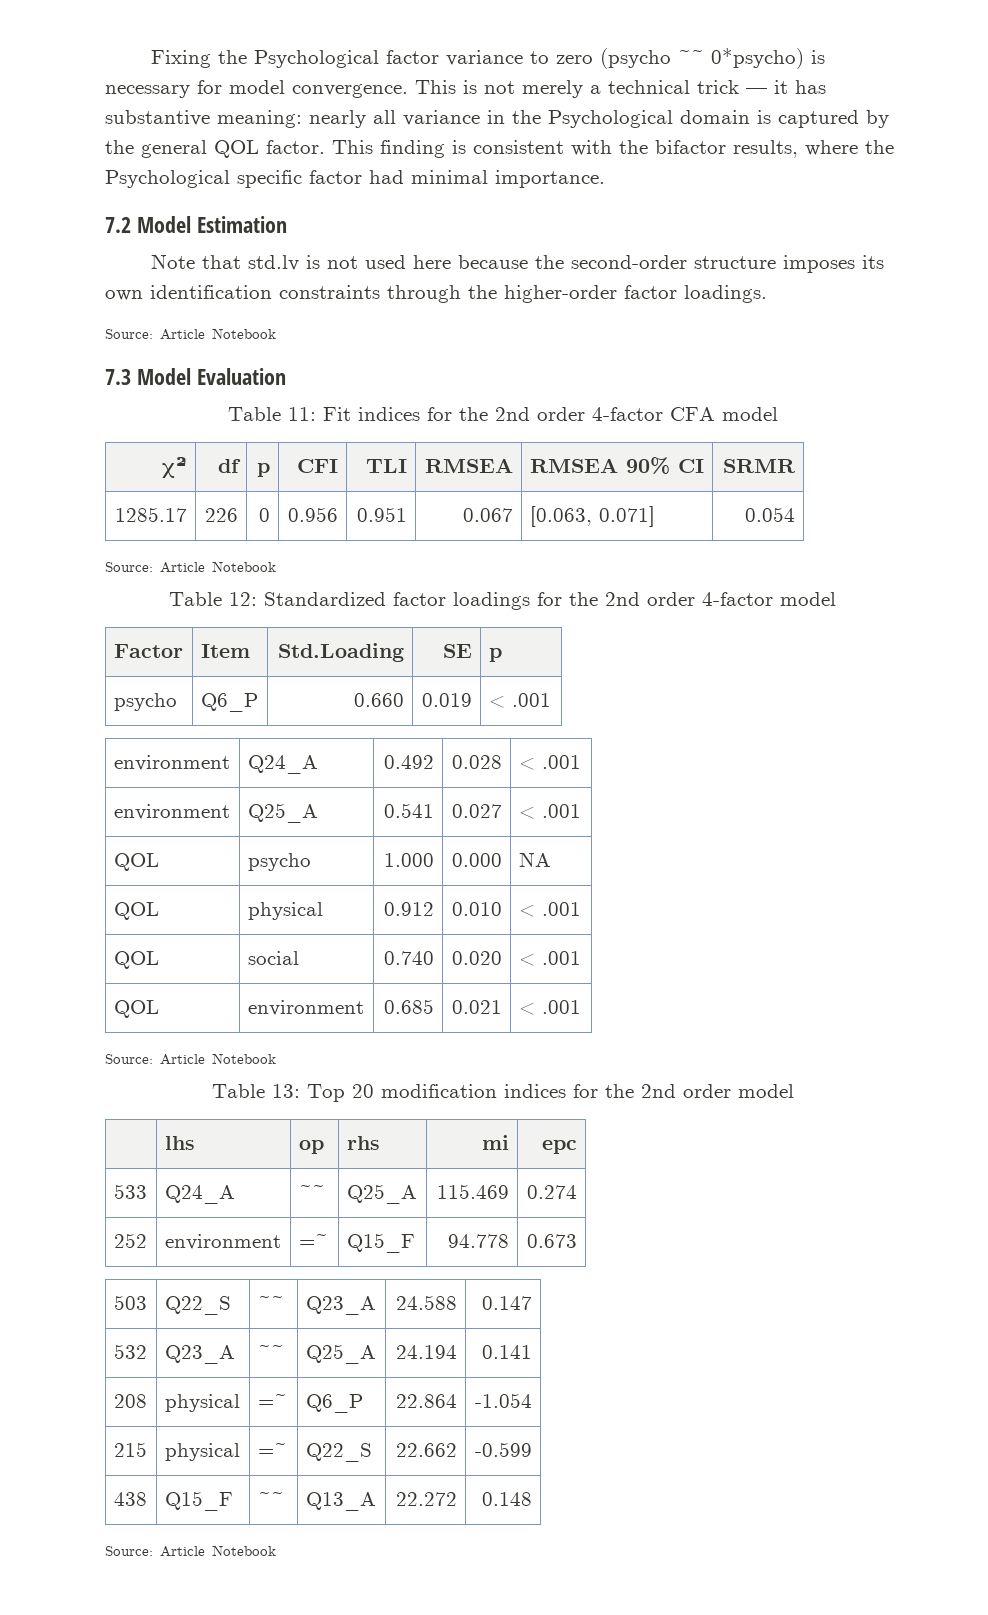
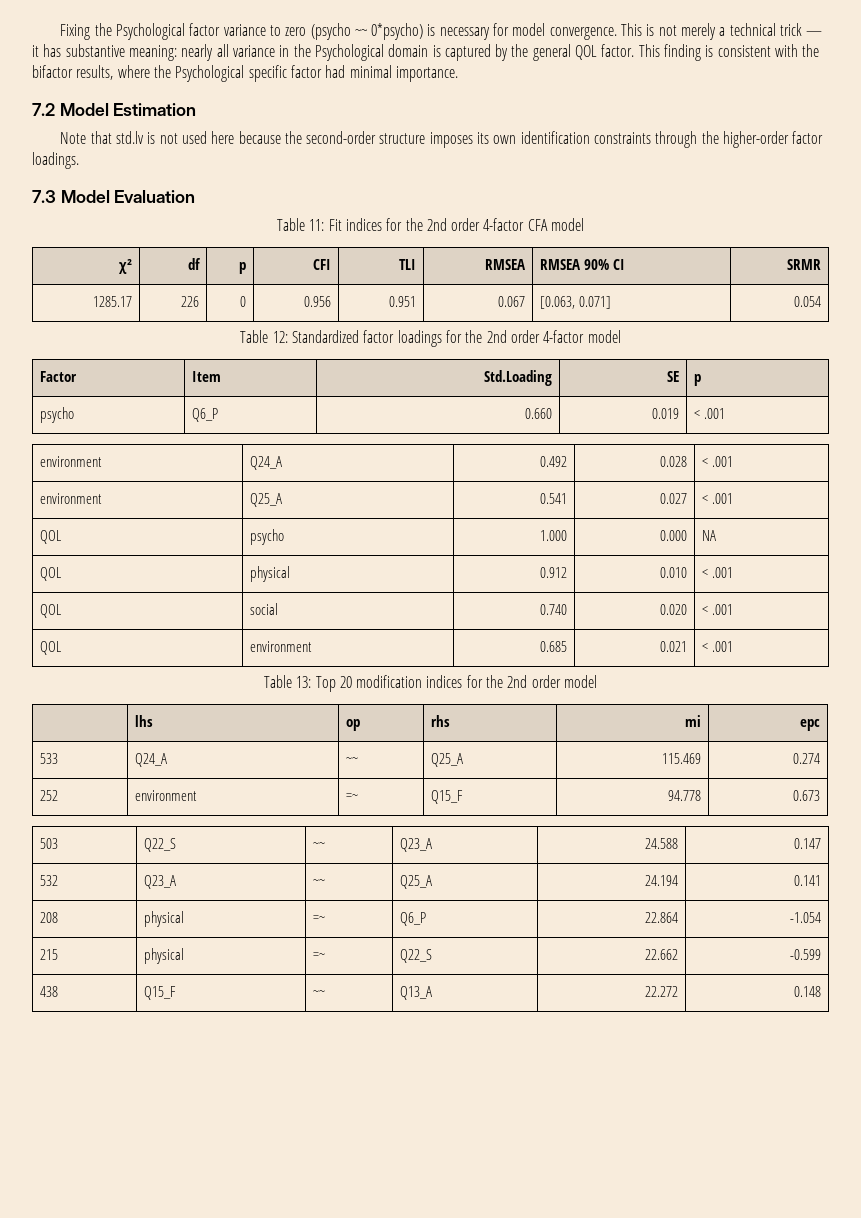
[105,328,276,340] // Source: Article Notebook -> (79, 160) none
[105,561,276,573] // Source: Article Notebook -> (821, 301) none
[105,1053,276,1065] // Source: Article Notebook -> (734, 646) none
[105,1545,276,1557] // Source: Article Notebook -> (821, 991) none

